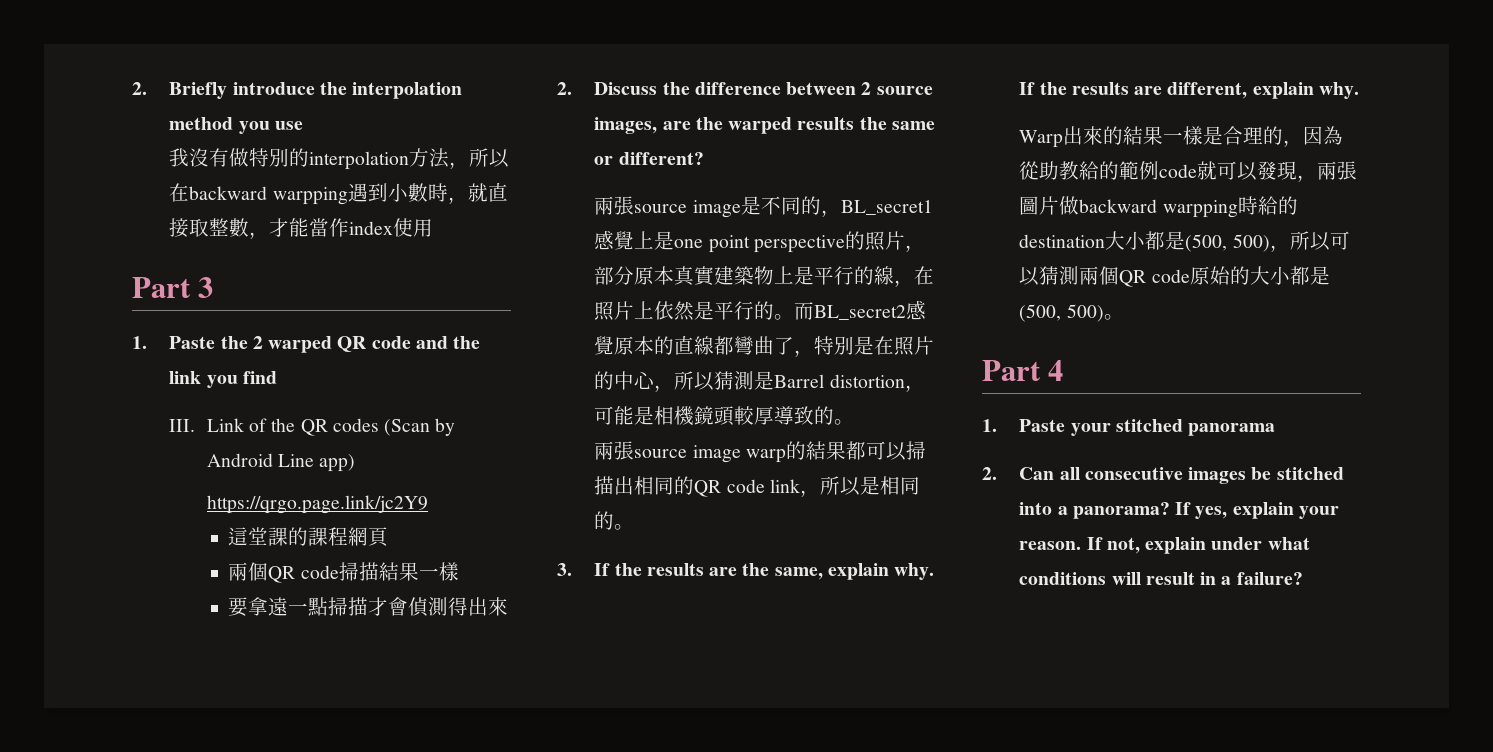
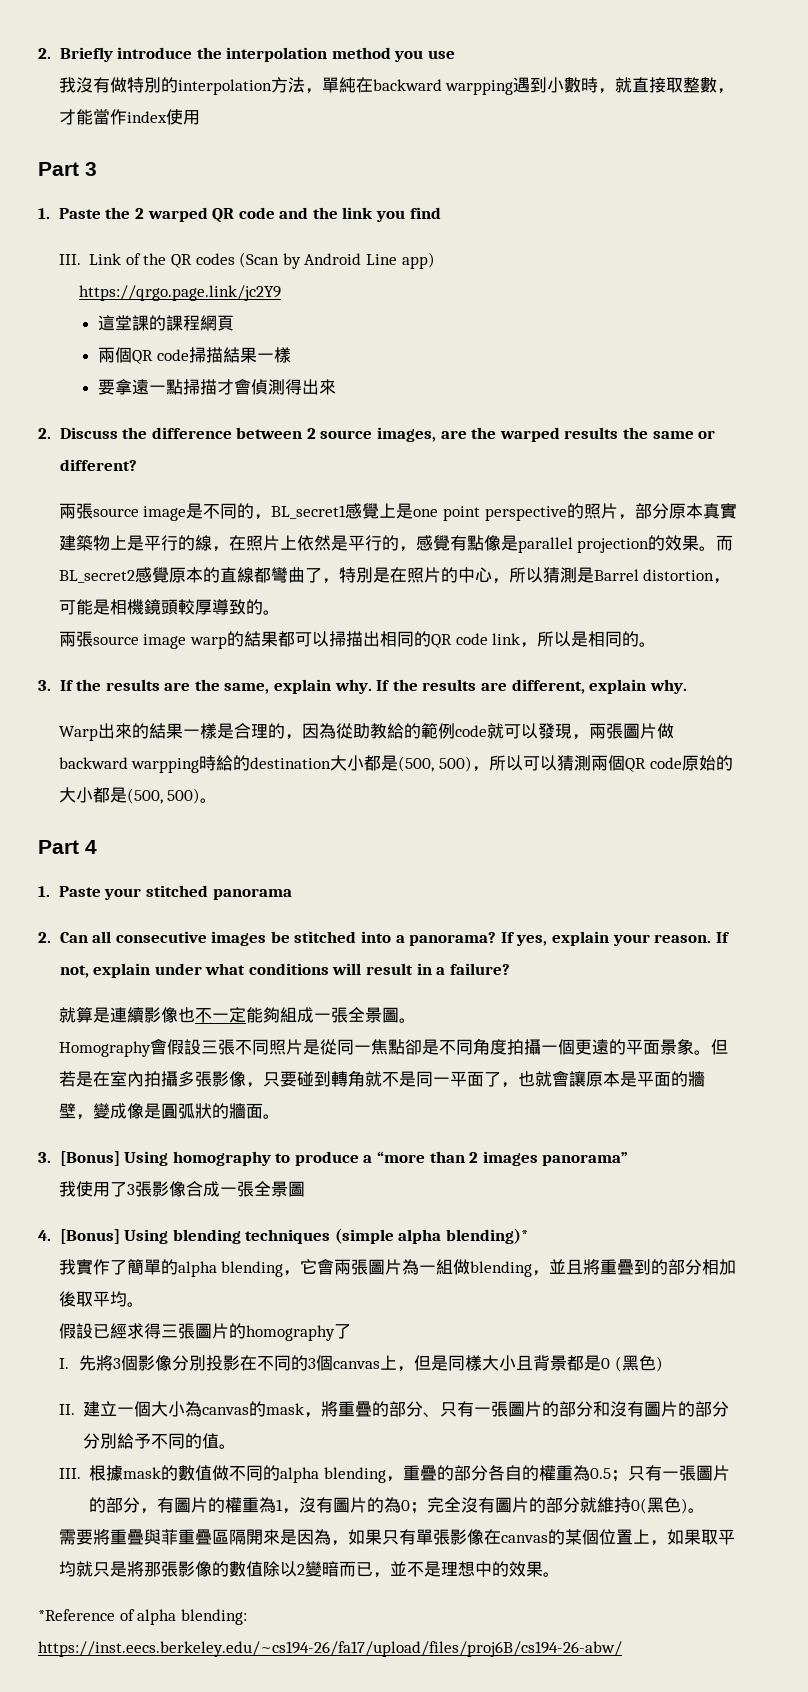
[469,148,510,168] 所以 -> [321,77,356,93] 單純
(775, 310) none -> [398,535,700,553] ，感覺有點像是parallel projection的效果
(1303, 578) none -> [58,1007,416,1023] [58,1038,728,1057] [58,1070,705,1088] [58,1103,280,1120] [38,1151,629,1166] [58,1181,305,1197] [38,1228,530,1244] [58,1258,737,1277] [58,1291,144,1307] [58,1323,351,1341] [58,1355,664,1372] [58,1401,730,1418] [83,1433,237,1449] [58,1465,730,1483] [89,1497,706,1514] [58,1529,735,1546] [58,1561,560,1578] [38,1609,247,1625] [38,1641,622,1657] // 就算是連續影像也不一定能夠組成一張全景圖。 // Homography會假設三張不同照片是從同一焦點卻是不同角度拍攝一個更遠的平面景象。但若是在室內拍攝多張影像，只要碰到轉角就不是同一平面了，也就會讓原本是平面的牆壁，變成像是圓弧狀的牆面。 // 3. [Bonus] Using homography to produce a “more than 2 images panorama” // 我使用了3張影像合成一張全景圖 // 4. [Bonus] Using blending techniques (simple alpha blending)* // 我實作了簡單的alpha blending，它會兩張圖片為一組做blending，並且將重疊到的部分相加後取平均。 // 假設已經求得三張圖片的homography了 // I.先將3個影像分別投影在不同的3個canvas上，但是同樣大小且背景都是0 (黑色) // II.建立一個大小為canvas的mask，將重疊的部分、只有一張圖片的部分和沒有圖片的部分分別給予不同的值。 // III.根據mask的數值做不同的alpha blending，重疊的部分各自的權重為0.5；只有一張圖片的部分，有圖片的權重為1，沒有圖片的為0；完全沒有圖片的部分就維持0(黑色)。 // 需要將重疊與菲重疊區隔開來是因為，如果只有單張影像在canvas的某個位置上，如果取平均就只是將那張影像的數值除以2變暗而已，並不是理想中的效果。 // *Reference of alpha blending: https://inst.eecs.berkeley.edu/~cs194-26/fa17/upload/files/proj6B/cs194-26-abw/

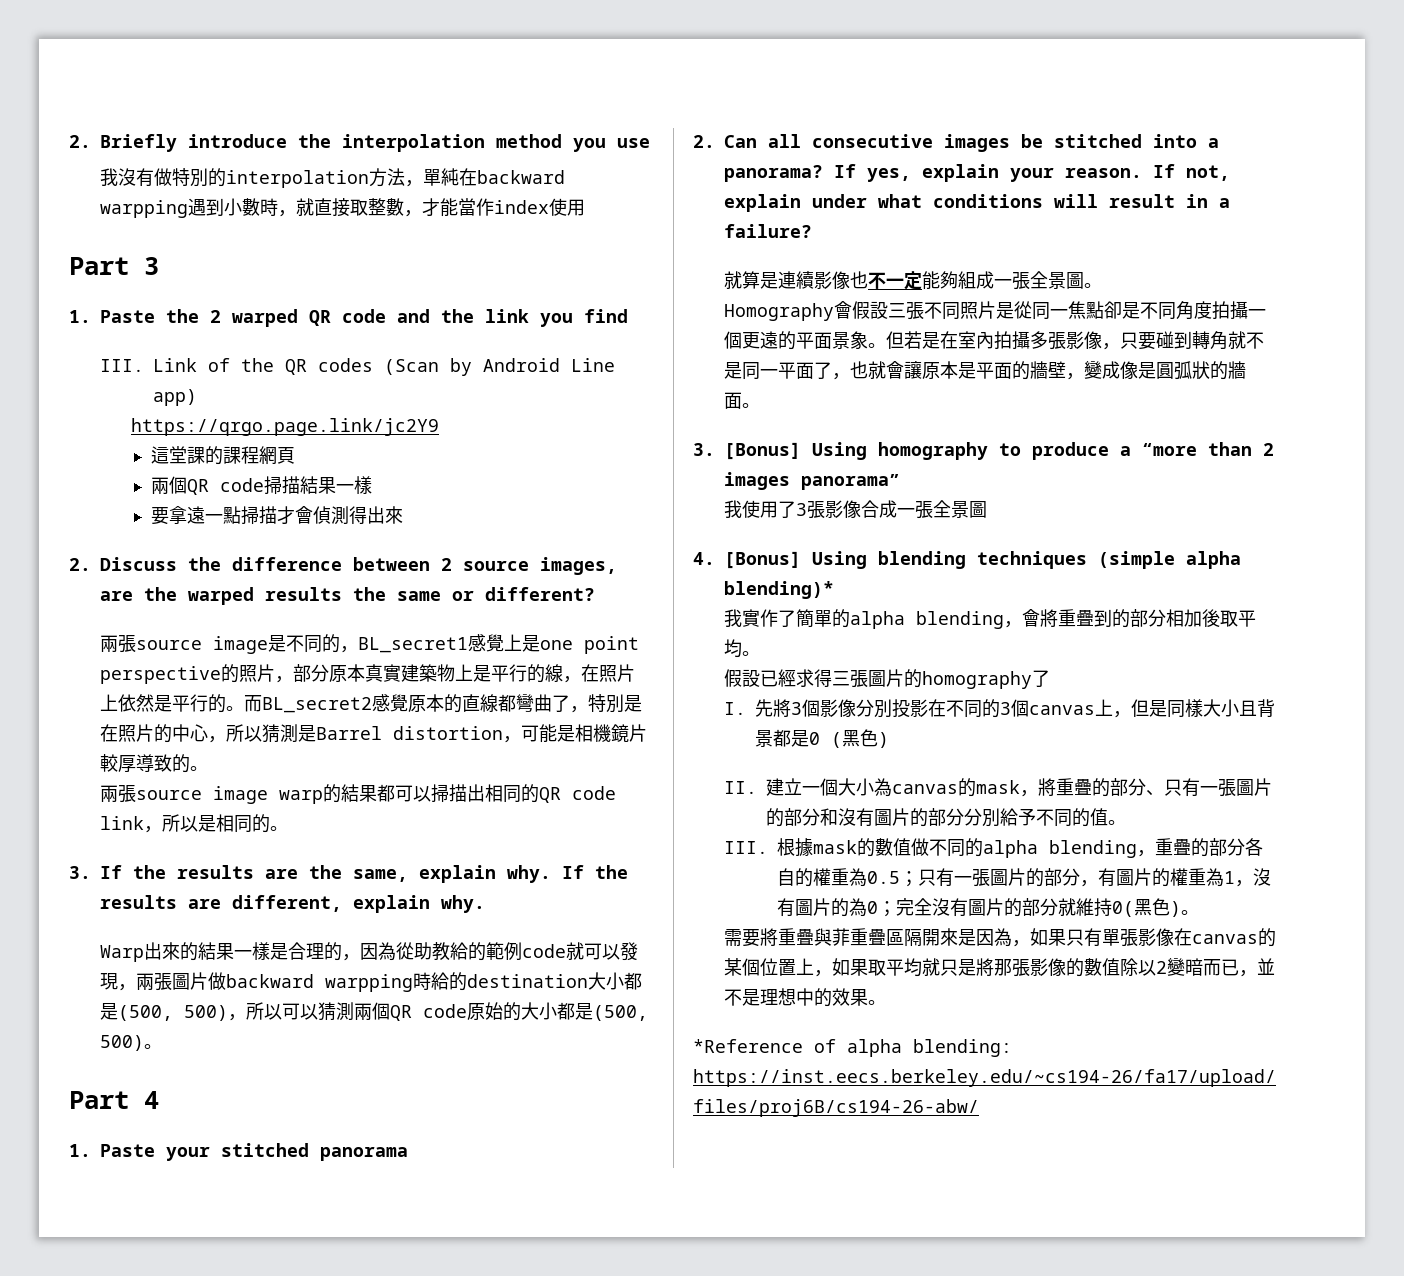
[398,535,700,553] ，感覺有點像是parallel projection的效果 -> (226, 703) none
[160,599,178,615] 頭 -> [628,724,647,742] 片
[300,1258,584,1277] 它會兩張圖片為一組做blending，並且 -> [1021,609,1040,627] 會

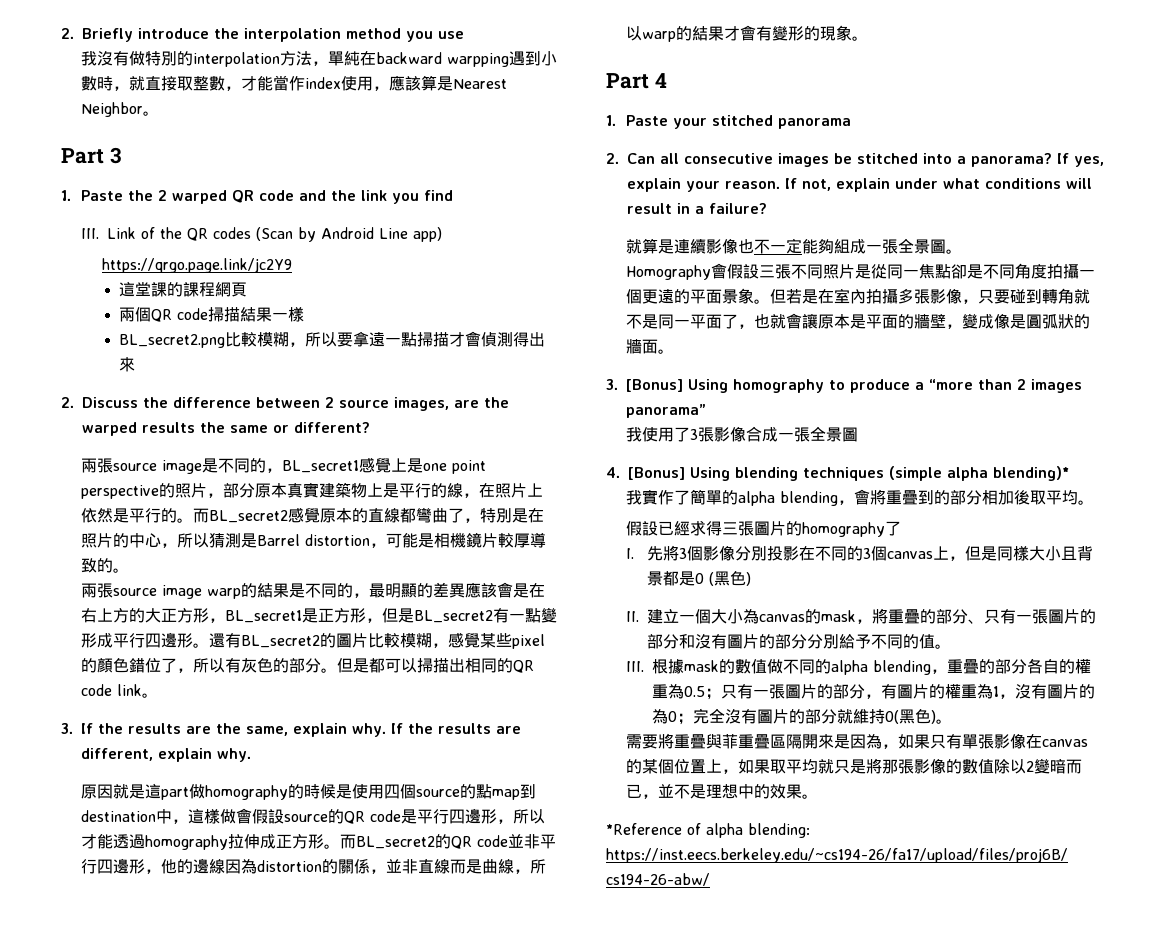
(585, 207) none -> [373,75,508,91] [81,102,160,117] ，應該算是Nearest Neighbor。
(372, 485) none -> [119,332,338,348] BL_secret2.png比較模糊，所以
(377, 793) none -> [289,582,546,598] [81,607,558,623] [81,632,546,649] [81,658,370,673] 是不同的，最明顯的差異應該會是在右上方的大正方形，BL_secret1是正方形，但是BL_secret2有一點變形成平行四邊形。還有BL_secret2的圖片比較模糊，感覺某些pixel的顏色錯位了，所以有灰色的部分。但是
[143,814,270,833] ，所以是相同的 -> (143, 690) none
[99,942,638,962] [99,972,642,992] [99,1002,648,1021] [99,1035,144,1051] Warp出來的結果一樣是合理的，因為從助教給的範例code就可以發現，兩張圖片做backward warpping時給的destination大小都是(500, 500)，所以可以猜測兩個QR code原始的大小都是(500, 500) -> [81,783,537,800] [81,808,546,824] [81,834,557,850] [81,858,547,874] [626,25,853,42] 原因就是這part做homography的時候是使用四個source的點map到destination中，這樣做會假設source的QR code是平行四邊形，所以才能透過homography拉伸成正方形。而BL_secret2的QR code並非平行四邊形，他的邊線因為distortion的關係，並非直線而是曲線，所以warp的結果才會有變形的現象

